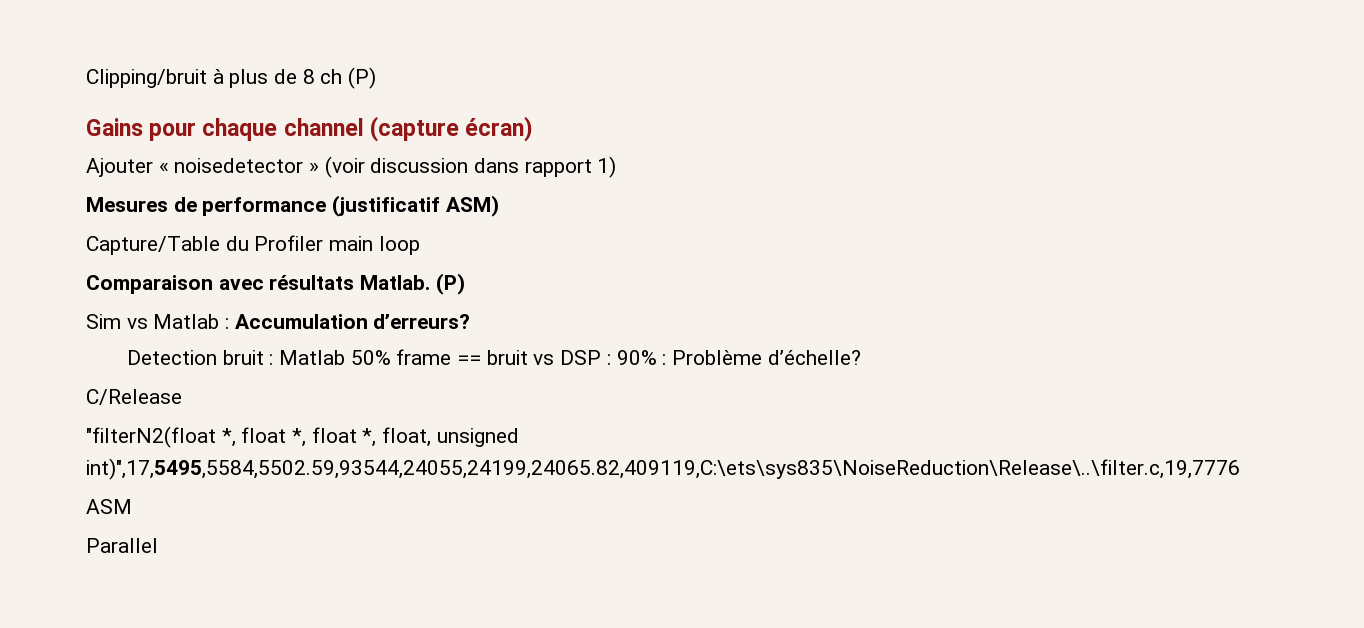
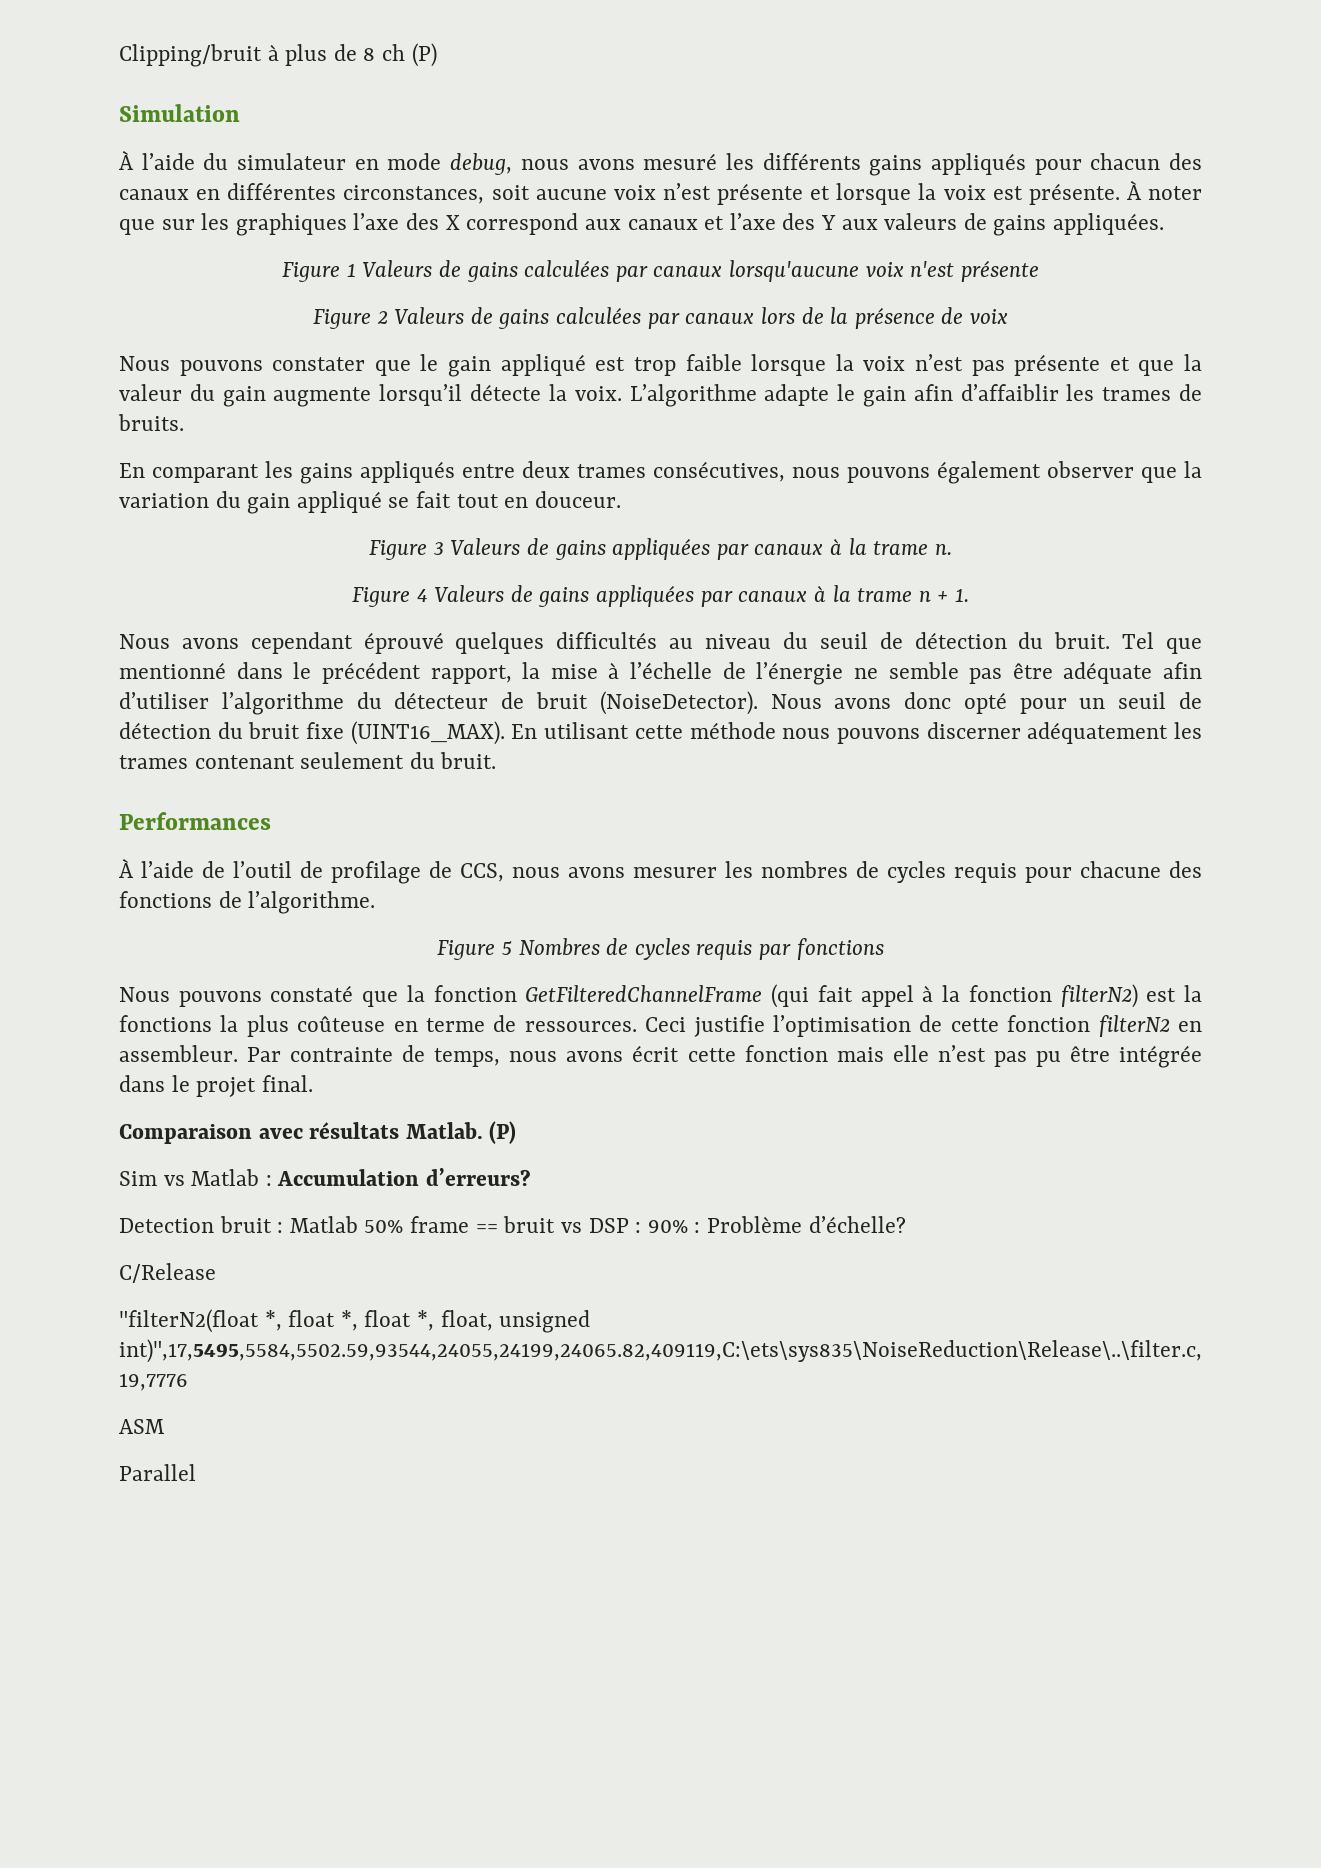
[86,116,534,142] [86,156,617,178] [86,195,499,217] [86,235,420,255] Gains pour chaque channel (capture écran) // Ajouter « noisedetector » (voir discussion dans rapport 1) // Mesures de performance (justificatif ASM) // Capture/Table du Profiler main loop -> [119,104,240,122] [119,151,1202,176] [119,181,1202,205] [119,213,1165,236] [282,260,1039,282] [313,307,1008,329] [119,354,1202,377] [119,384,1202,407] [118,414,184,431] [119,461,1202,484] [119,491,621,514] [369,538,952,560] [352,585,969,607] [119,632,1202,654] [119,662,1202,685] [119,691,1203,715] [119,721,1202,745] [119,752,497,769] [119,812,271,830] [119,859,1202,884] [119,891,376,914] [437,938,884,960] [119,984,1203,1008] [119,1015,1202,1037] [119,1045,1202,1068] [119,1075,313,1097] Simulation // À l’aide du simulateur en mode debug, nous avons mesuré les différents gains appliqués pour chacun des canaux en différentes circonstances, soit aucune voix n’est présente et lorsque la voix est présente. À noter que sur les graphiques l’axe des X correspond aux canaux et l’axe des Y aux valeurs de gains appliquées. // Figure 1 Valeurs de gains calculées par canaux lorsqu'aucune voix n'est présente // Figure 2 Valeurs de gains calculées par canaux lors de la présence de voix // Nous pouvons constater que le gain appliqué est trop faible lorsque la voix n’est pas présente et que la valeur du gain augmente lorsqu’il détecte la voix. L’algorithme adapte le gain afin d’affaiblir les trames de bruits. // En comparant les gains appliqués entre deux trames consécutives, nous pouvons également observer que la variation du gain appliqué se fait tout en douceur. // Figure 3 Valeurs de gains appliquées par canaux à la trame n. // Figure 4 Valeurs de gains appliquées par canaux à la trame n + 1. // Nous avons cependant éprouvé quelques difficultés au niveau du seuil de détection du bruit. Tel que mentionné dans le précédent rapport, la mise à l’échelle de l’énergie ne semble pas être adéquate afin d’utiliser l’algorithme du détecteur de bruit (NoiseDetector). Nous avons donc opté pour un seuil de détection du bruit fixe (UINT16_MAX). En utilisant cette méthode nous pouvons discerner adéquatement les trames contenant seulement du bruit. // Performances // À l’aide de l’outil de profilage de CCS, nous avons mesurer les nombres de cycles requis pour chacune des fonctions de l’algorithme. // Figure 5 Nombres de cycles requis par fonctions // Nous pouvons constaté que la fonction GetFilteredChannelFrame (qui fait appel à la fonction filterN2) est la fonctions la plus coûteuse en terme de ressources. Ceci justifie l’optimisation de cette fonction filterN2 en assembleur. Par contrainte de temps, nous avons écrit cette fonction mais elle n’est pas pu être intégrée dans le projet final.

